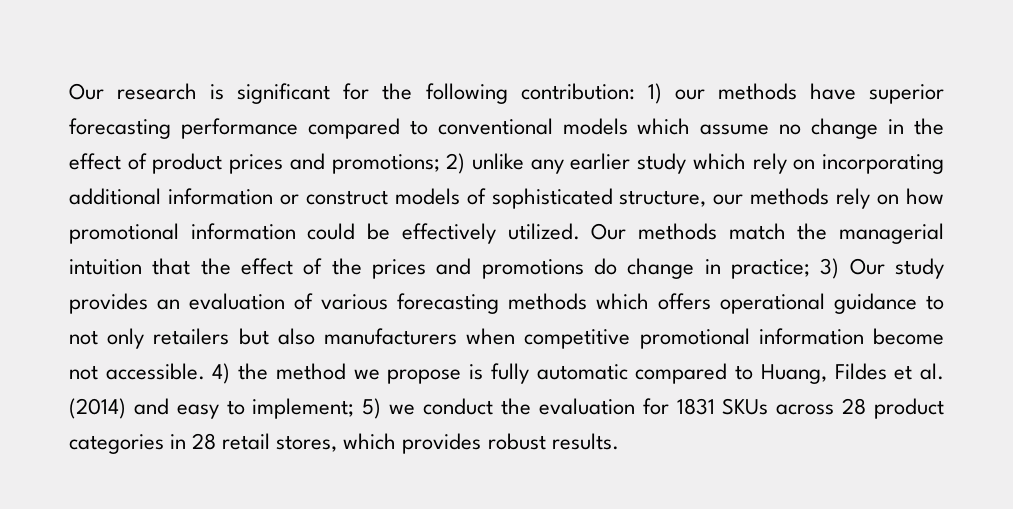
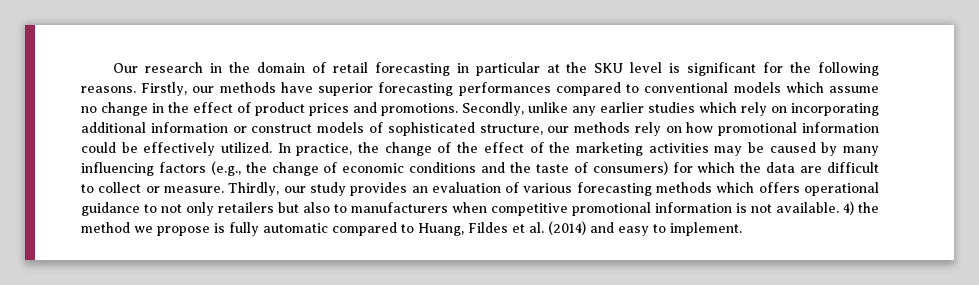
(198, 91) none -> [210,62,663,76] in the domain of retail forecasting in particular at the SKU level
[520,83,662,104] contribution: 1) -> [81,82,188,96] reasons. Firstly,
[180,118,298,139] performance -> [458,82,551,96] performances
[331,153,466,174] promotions; 2) -> [381,102,524,116] promotions. Secondly,
[637,153,687,174] study -> [648,102,695,113] studies
[591,223,945,244] [69,258,885,279] Our methods match the managerial intuition that the effect of the prices and promotions do change in practice; 3) Our -> [277,142,880,156] [81,161,880,176] [81,182,306,196] In practice, the change of the effect of the marketing activities may be caused by many influencing factors (e.g., the change of economic conditions and the taste of consumers) for which the data are difficult to collect or measure. Thirdly, our
(315, 336) none -> [334,204,347,213] to
[873,328,945,345] [69,363,205,380] become not accessible. -> [736,202,839,213] is not available.
[252,398,945,419] [69,433,619,454] implement; 5) we conduct the evaluation for 1831 SKUs across 28 product categories in 28 retail stores, which provides robust results. -> [670,222,742,236] implement.

